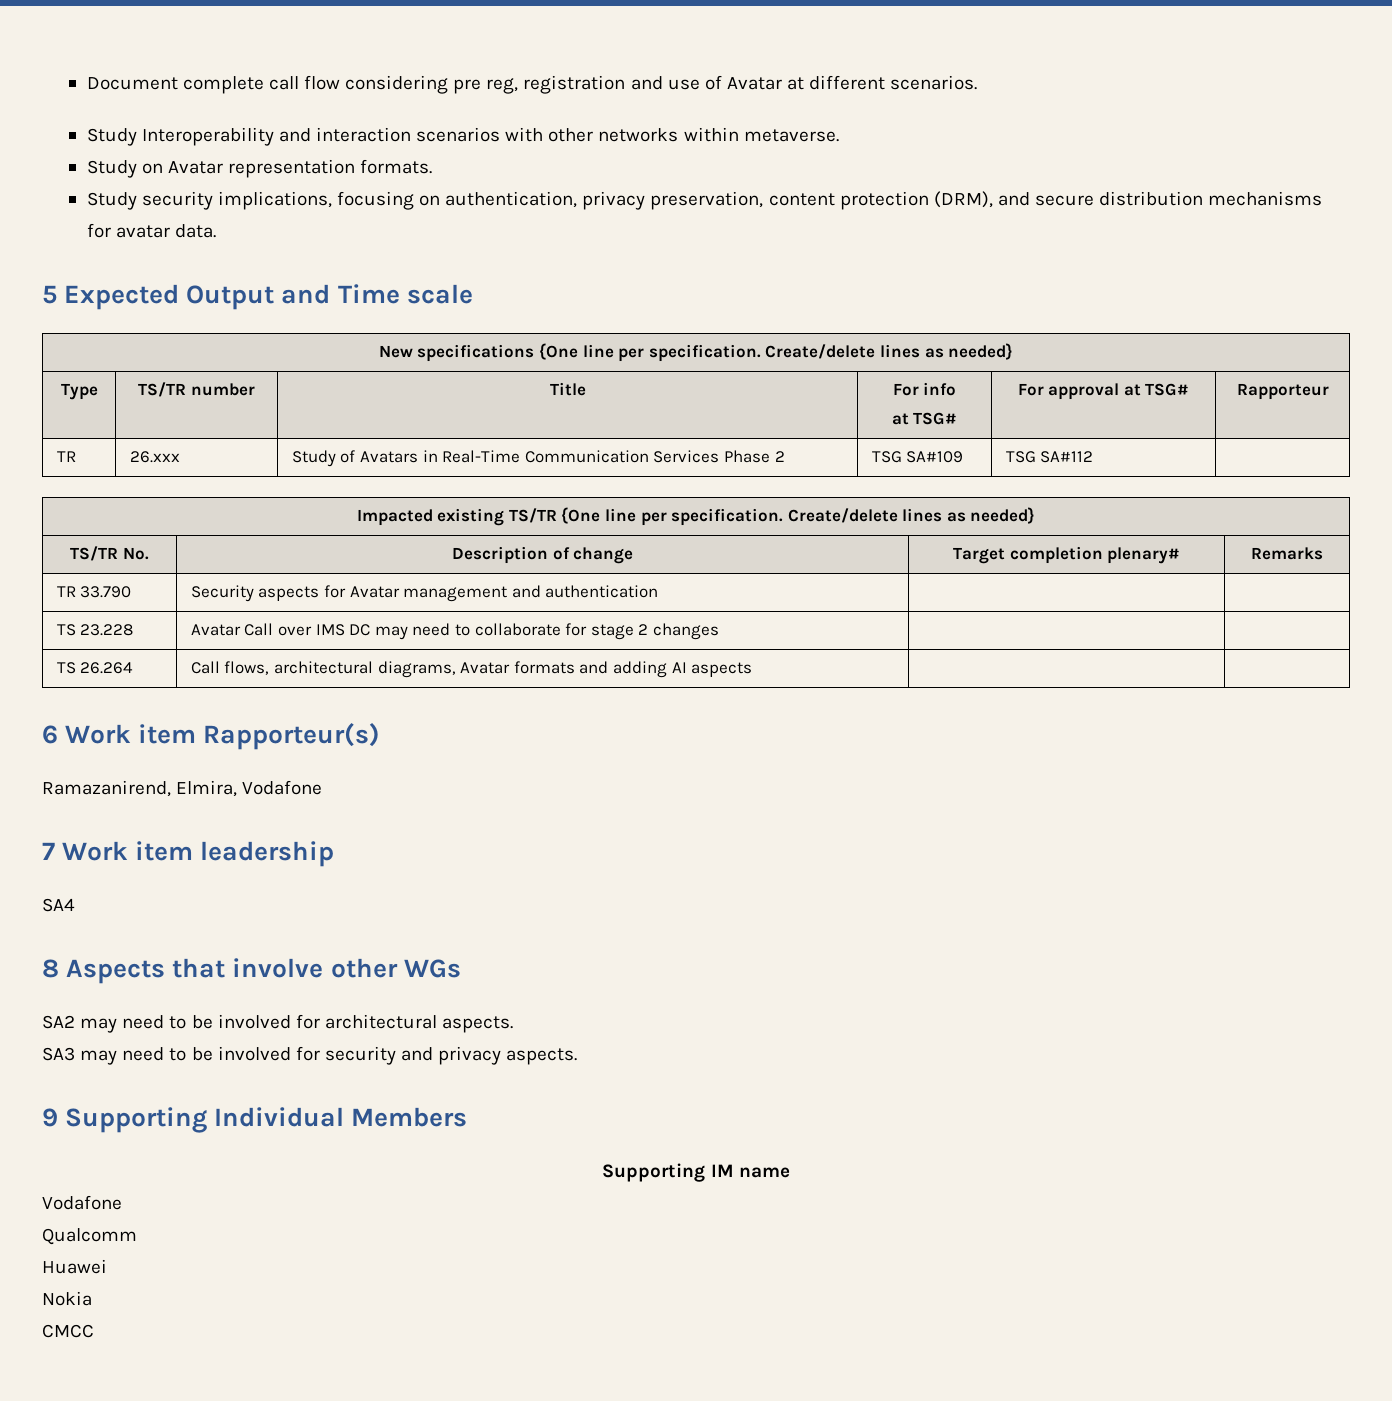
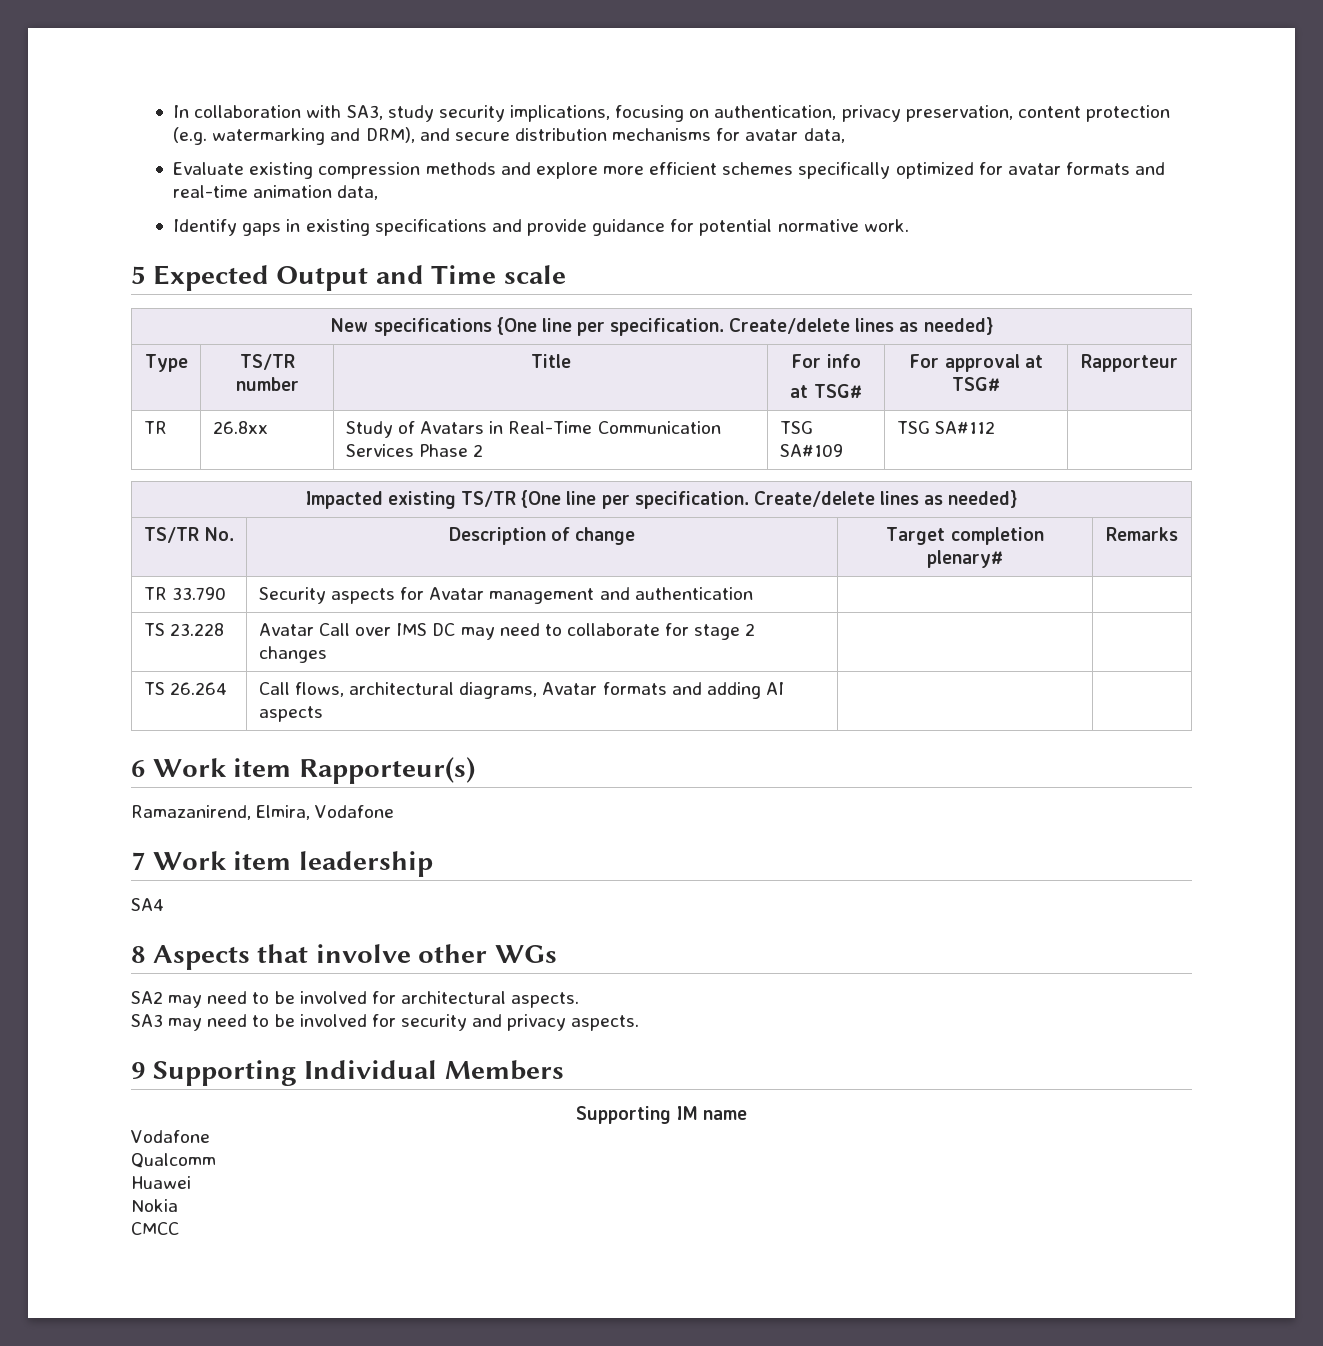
[86,75,978,94] [86,127,839,146] [86,159,433,178] [86,192,137,210] Document complete call flow considering pre reg, registration and use of Avatar at different scenarios. // Study Interoperability and interaction scenarios with other networks within metaverse. // Study on Avatar representation formats. // Study -> [173,105,434,122] In collaboration with SA3, study
[933,191,993,208] (DRM), -> [173,127,415,145] (e.g. watermarking and DRM),
[174,224,216,238] data. -> [803,128,845,143] [173,162,1166,179] [173,185,379,200] [173,219,909,236] data, // Evaluate existing compression methods and explore more efficient schemes specifically optimized for avatar formats and real-time animation data, // Identify gaps in existing specifications and provide guidance for potential normative work.
[129,451,180,463] 26.xxx -> [212,421,268,434] 26.8xx

